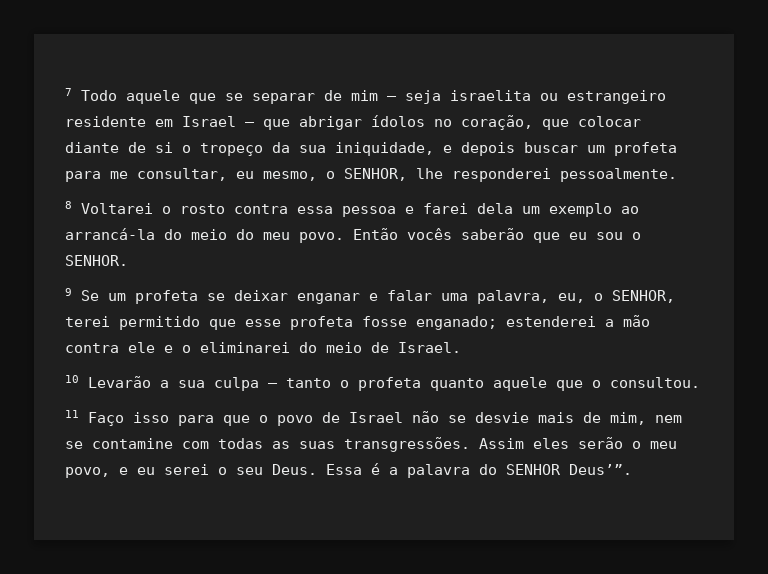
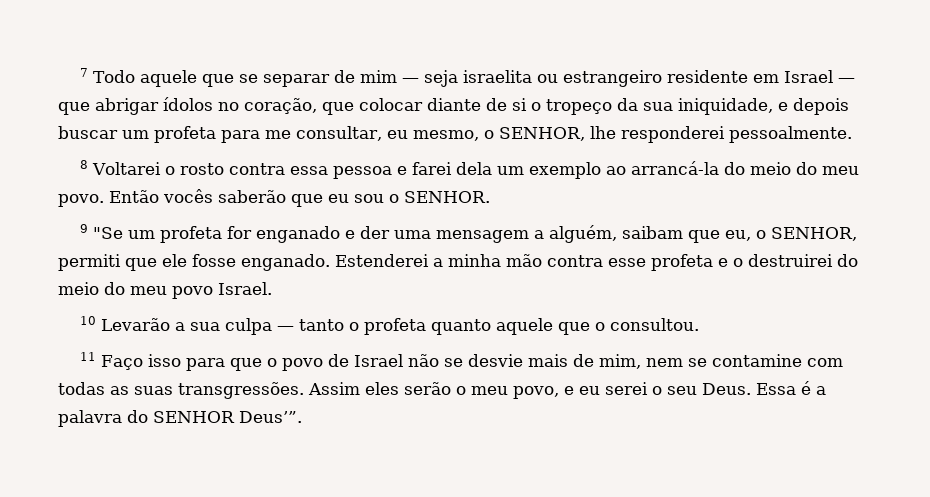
[81,290,675,304] [65,315,650,330] [65,342,155,353] Se um profeta se deixar enganar e falar uma palavra, eu, o SENHOR, terei permitido que esse profeta fosse enganado; estenderei a mão contra ele -> [93,225,858,243] [58,254,713,271] "Se um profeta for enganado e der uma mensagem a alguém, saibam que eu, o SENHOR, permiti que ele fosse enganado. Estenderei a minha mão contra esse profeta
[200,342,389,353] eliminarei do meio de -> [748,254,858,267] [58,282,213,299] destruirei do meio do meu povo

